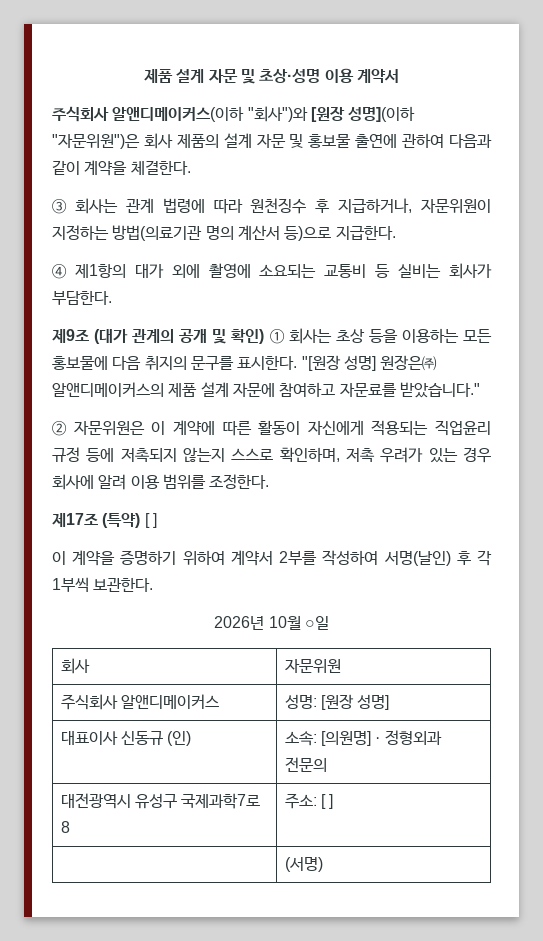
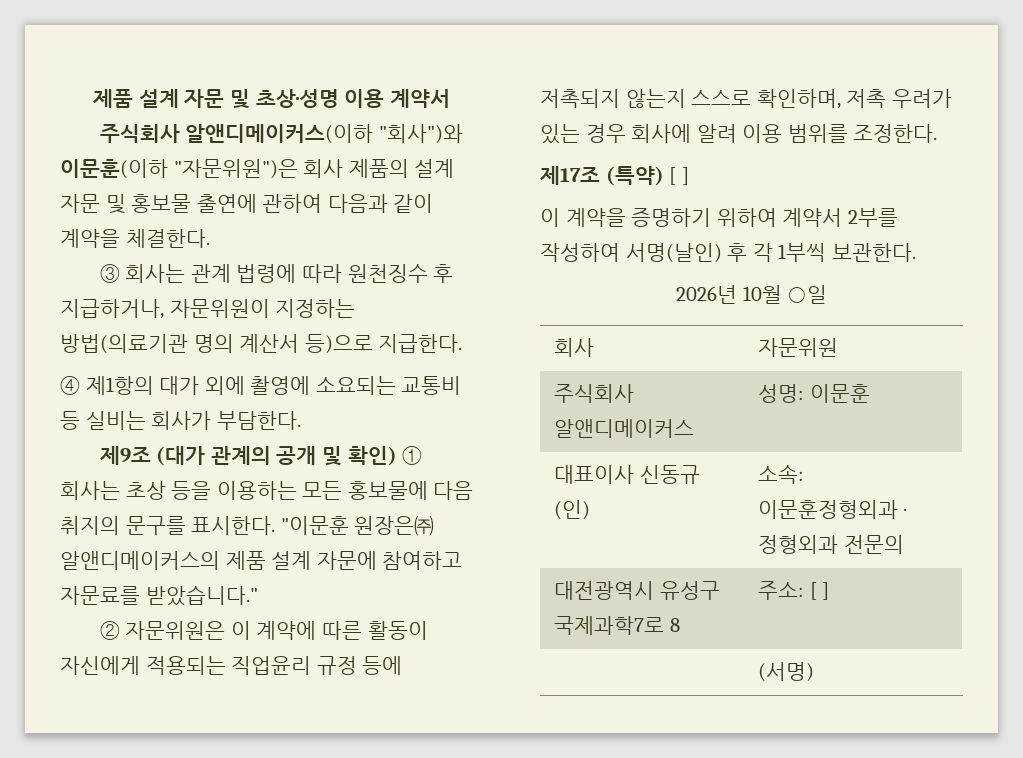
[310,106,416,122] [원장 성명](이하 -> [60,159,168,179] 이문훈(이하
[301,355,376,371] "[원장 성명] -> [280,516,349,535] "이문훈
[320,694,390,710] [원장 성명] -> [809,384,870,403] 이문훈
[320,731,371,746] [의원명] -> [758,500,899,519] 이문훈정형외과

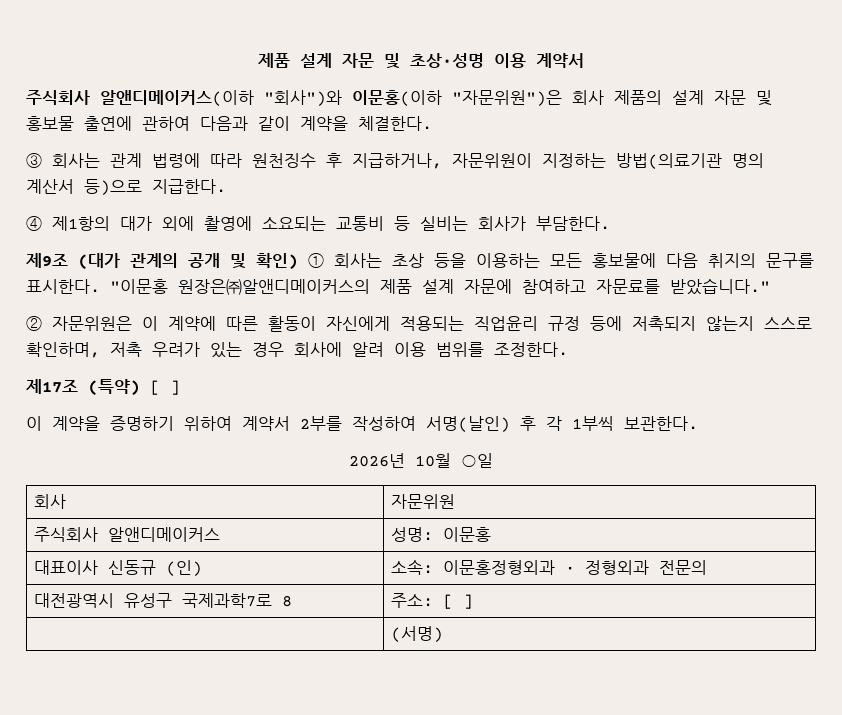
[60,159,168,179] 이문훈(이하 -> [352,90,442,106] 이문홍(이하
[280,516,349,535] "이문훈 -> [110,279,168,294] "이문홍
[809,384,870,403] 이문훈 -> [443,527,492,542] 이문홍
[758,500,899,519] 이문훈정형외과 -> [443,560,556,575] 이문홍정형외과

